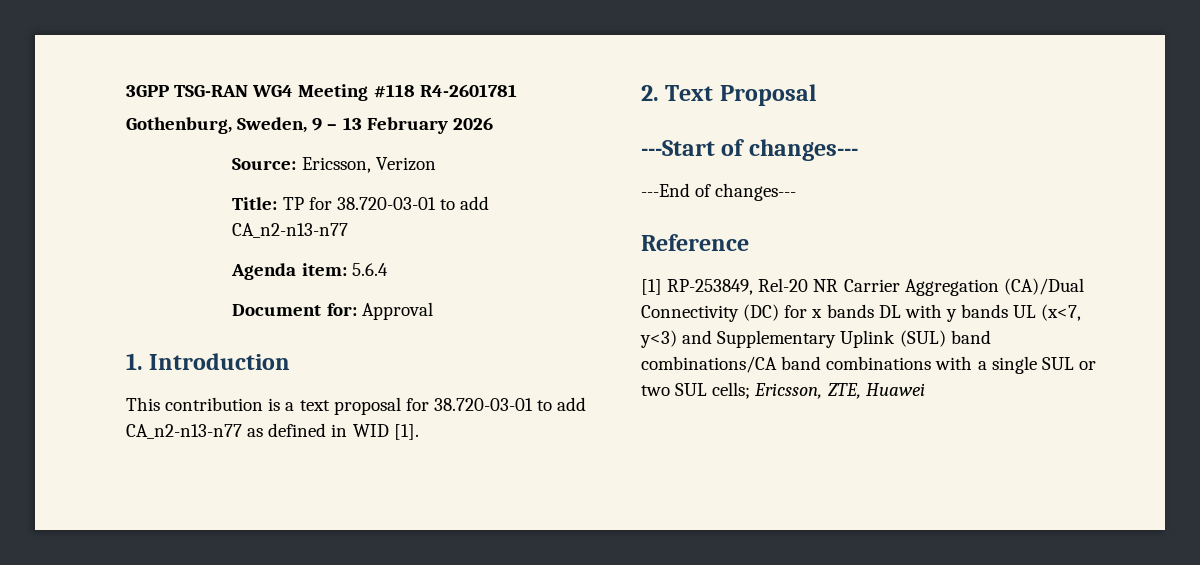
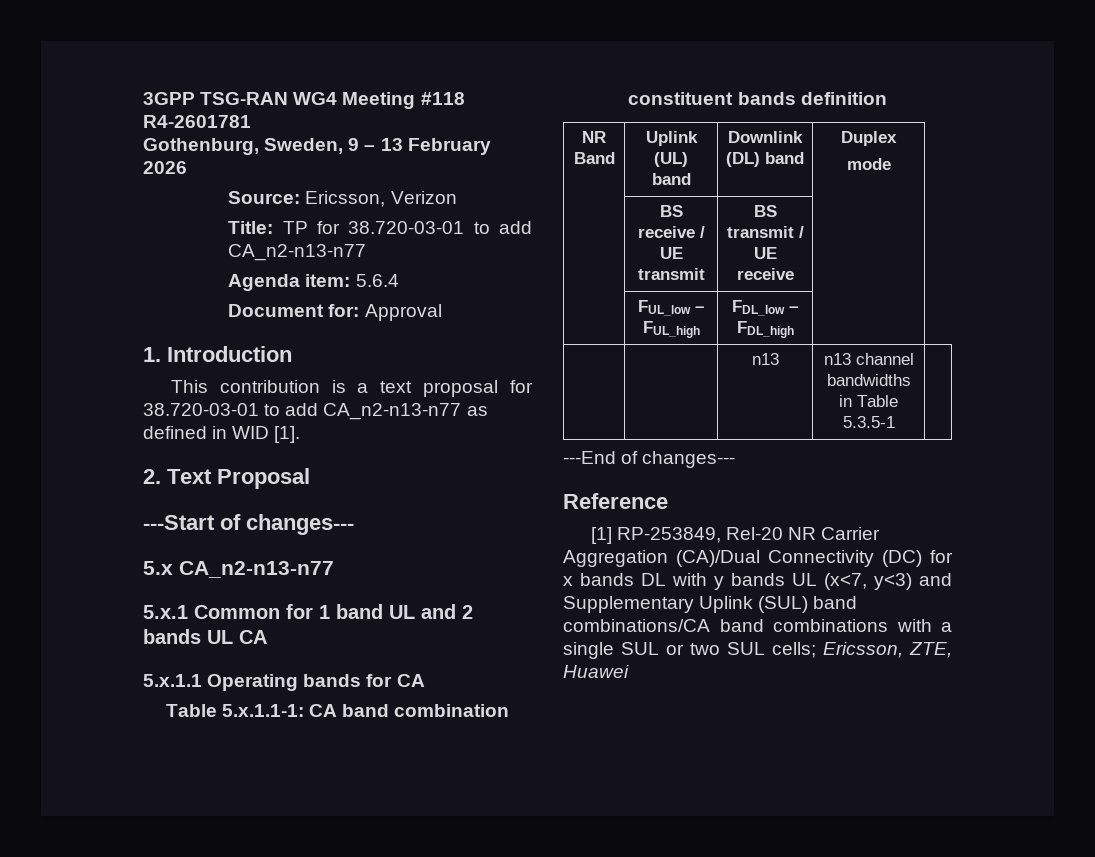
(858, 150) none -> [143,561,334,578] [143,604,473,619] [143,629,267,644] [143,674,425,691] [165,704,510,717] [628,92,887,105] [582,131,606,143] [573,152,615,164] [645,131,698,146] [654,152,688,167] [651,173,691,185] [728,131,803,143] [726,152,804,167] [841,131,897,146] [846,158,891,170] [659,205,683,217] [637,226,705,238] [659,247,683,259] [637,268,705,280] [753,205,777,217] [726,226,804,238] [753,247,777,259] [736,268,794,280] [638,300,704,316] [642,321,700,338] [732,300,798,316] [736,321,794,338] [751,353,779,365] [823,353,914,365] [826,374,911,386] [839,395,898,407] [842,416,895,428] // 5.x CA_n2-n13-n77 // 5.x.1 Common for 1 band UL and 2 bands UL CA // 5.x.1.1 Operating bands for CA // Table 5.x.1.1-1: CA band combination constituent bands definition // NR Band | Uplink (UL) band | Downlink (DL) band | Duplex // mode // | BS receive / UE transmit | BS transmit / UE receive | // | FUL_low – FUL_high | FDL_low – FDL_high | // | | n13 | n13 channel bandwidths in Table 5.3.5-1 |

